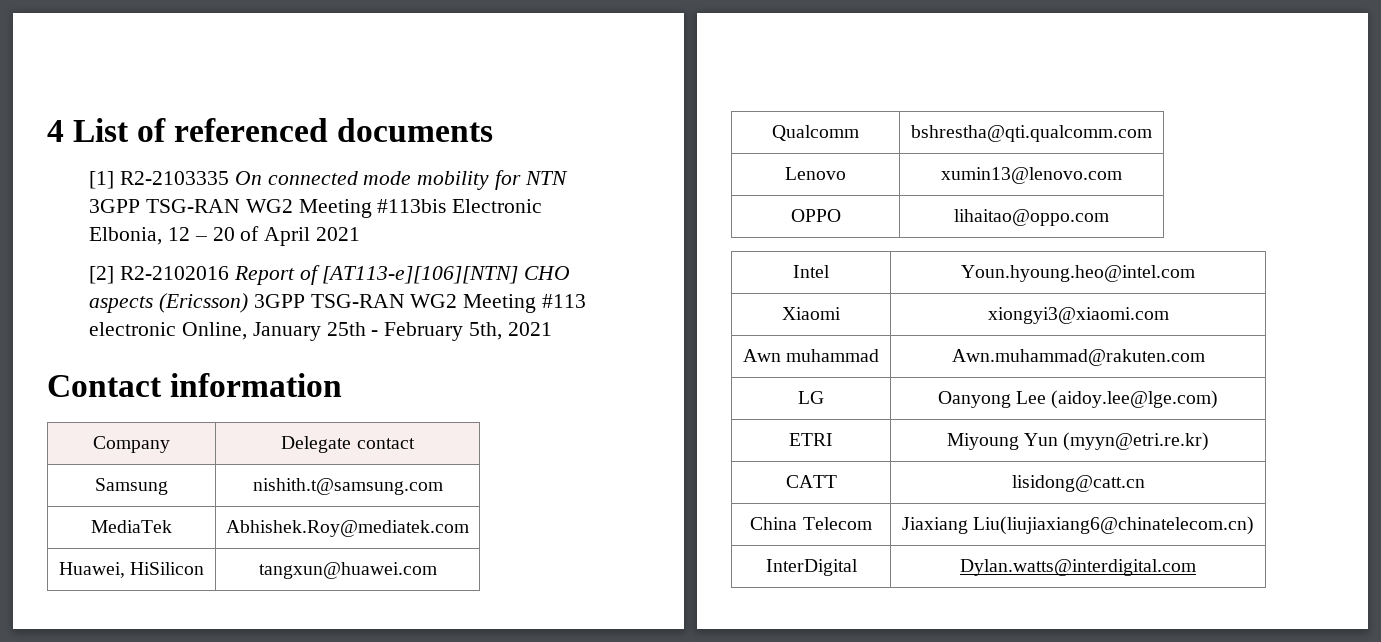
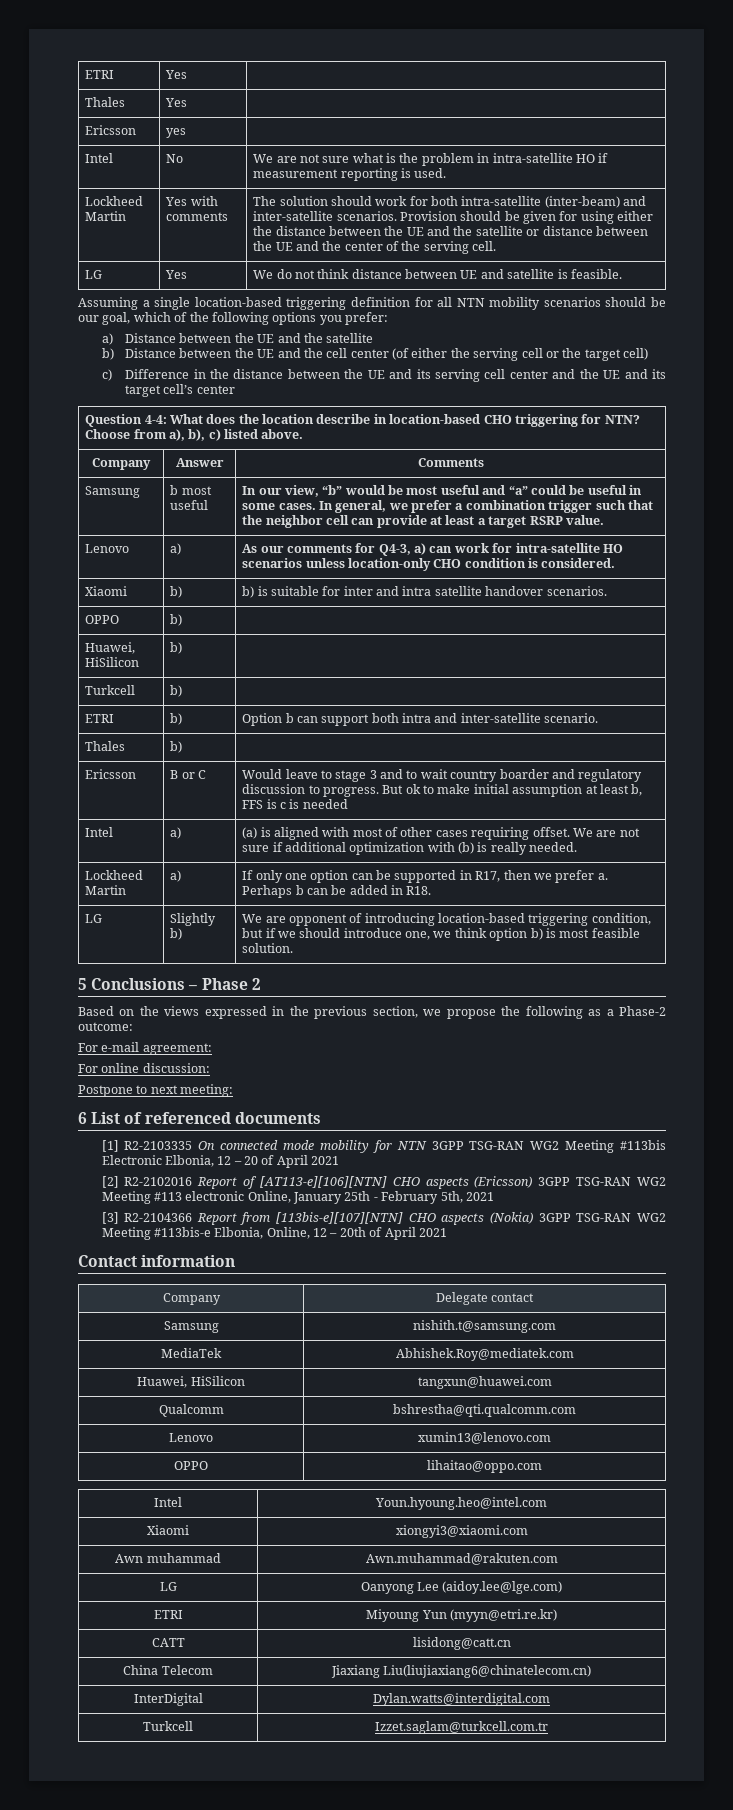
[47,120,64,142] 4 -> [85,70,115,79] [165,70,188,79] [85,97,126,107] [165,98,188,107] [85,125,137,135] [166,128,187,138] [85,153,114,163] [166,154,184,163] [253,153,609,166] [253,168,447,181] [85,196,144,206] [85,211,127,221] [165,196,218,206] [166,212,229,221] [253,196,647,208] [253,211,654,224] [253,226,648,236] [253,241,497,254] [85,270,103,279] [165,270,188,279] [253,269,622,279] [78,297,666,310] [78,312,388,325] [101,333,374,345] [101,348,649,361] [101,369,667,382] [125,384,235,397] [85,414,640,427] [85,429,304,441] [92,458,151,470] [175,458,224,467] [417,458,484,467] [85,486,141,498] [170,485,212,495] [170,500,209,510] [242,485,642,497] [242,500,653,513] [242,515,604,528] [85,544,130,553] [170,543,182,555] [242,543,623,556] [242,558,616,571] [85,586,128,596] [170,586,183,598] [242,586,607,598] [85,615,120,624] [170,614,183,626] [85,642,136,654] [85,657,140,667] [170,642,183,654] [85,685,136,695] [170,685,183,697] [85,714,115,723] [170,713,183,725] [242,713,599,726] [85,741,126,751] [170,741,183,753] [85,769,137,779] [170,770,206,779] [242,769,643,782] [242,784,643,797] [242,799,348,809] [85,827,114,837] [170,827,182,839] [242,827,640,840] [242,842,578,855] [85,870,144,880] [85,885,127,895] [170,870,182,882] [242,870,608,883] [242,885,432,898] [85,914,103,923] [170,913,217,926] [170,928,183,940] [242,913,651,926] [242,928,640,941] [242,943,294,953] [78,978,261,990] [78,1006,666,1019] [78,1022,133,1031] [78,1042,212,1055] [78,1063,210,1073] [78,1084,234,1097] [78,1112,87,1124] ETRI | Yes | // Thales | Yes | // Ericsson | yes | // Intel | No | We are not sure what is the problem in intra-satellite HO if measurement reporting is used. // Lockheed Martin | Yes with comments | The solution should work for both intra-satellite (inter-beam) and inter-satellite scenarios. Provision should be given for using either the distance between the UE and the satellite or distance between the UE and the center of the serving cell. // LG | Yes | We do not think distance between UE and satellite is feasible. // Assuming a single location-based triggering definition for all NTN mobility scenarios should be our goal, which of the following options you prefer: // a) Distance between the UE and the satellite // b) Distance between the UE and the cell center (of either the serving cell or the target cell) // c) Difference in the distance between the UE and its serving cell center and the UE and its target cell’s center // Question 4-4: What does the location describe in location-based CHO triggering for NTN? Choose from a), b), c) listed above. // Company | Answer | Comments // Samsung | b most useful | In our view, “b” would be most useful and “a” could be useful in some cases. In general, we prefer a combination trigger such that the neighbor cell can provide at least a target RSRP value. // Lenovo | a) | As our comments for Q4-3, a) can work for intra-satellite HO scenarios unless location-only CHO condition is considered. // Xiaomi | b) | b) is suitable for inter and intra satellite handover scenarios. // OPPO | b) | // Huawei, HiSilicon | b) | // Turkcell | b) | // ETRI | b) | Option b can support both intra and inter-satellite scenario. // Thales | b) | // Ericsson | B or C | Would leave to stage 3 and to wait country boarder and regulatory discussion to progress. But ok to make initial assumption at least b, FFS is c is needed // Intel | a) | (a) is aligned with most of other cases requiring offset. We are not sure if additional optimization with (b) is really needed. // Lockheed Martin | a) | If only one option can be supported in R17, then we prefer a. Perhaps b can be added in R18. // LG | Slightly b) | We are opponent of introducing location-based triggering condition, but if we should introduce one, we think option b) is most feasible solution. // 5 Conclusions – Phase 2 // Based on the views expressed in the previous section, we propose the following as a Phase-2 outcome: // For e-mail agreement: // For online discussion: // Postpone to next meeting: // 6
(552, 329) none -> [101,1212,666,1225] [101,1227,447,1240] // [3] R2-2104366 Report from [113bis-e][107][NTN] CHO aspects (Nokia) 3GPP TSG-RAN WG2 Meeting #113bis-e Elbonia, Online, 12 – 20th of April 2021
(1196, 567) none -> [143,1721,193,1731] [375,1721,548,1734] // Turkcell | Izzet.saglam@turkcell.com.tr

